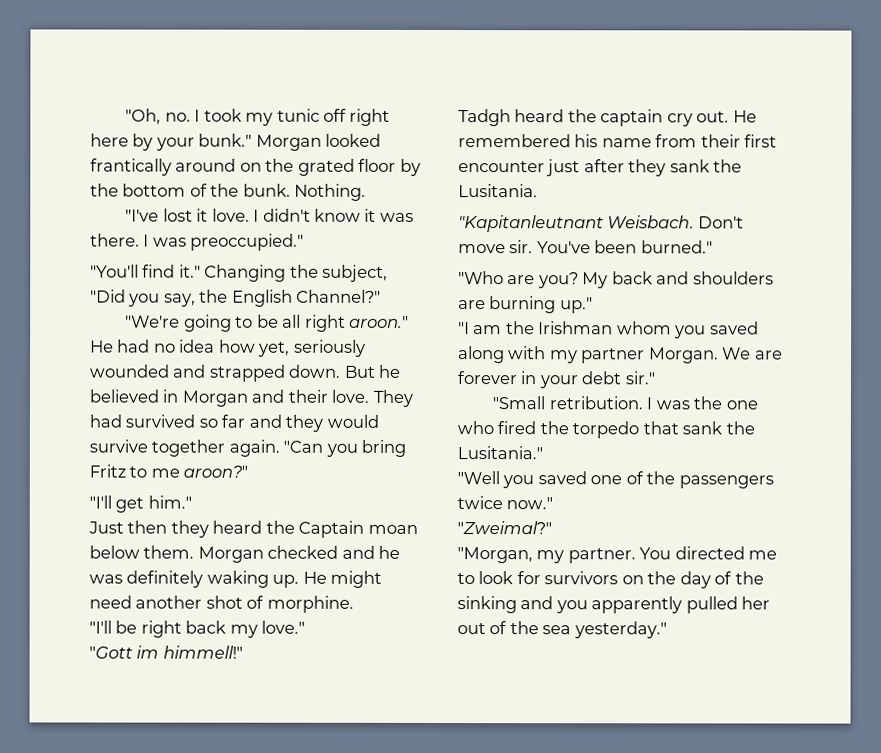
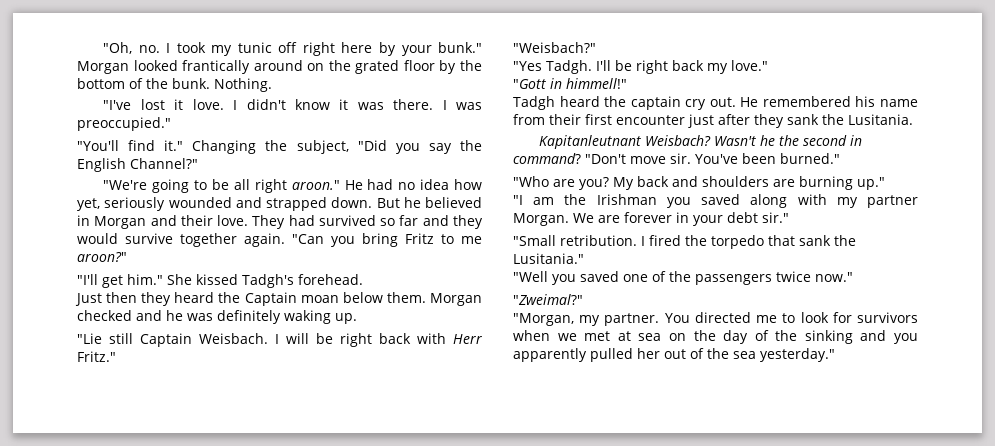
[163,293,196,307] say, -> [428,143,452,154] say
(192, 502) none -> [167,274,363,288] She kissed Tadgh's forehead.
[302,570,383,588] [89,595,354,613] [89,620,112,634] He might need another shot of morphine. // "I'll -> [77,333,482,347] [77,351,116,362] [513,42,596,53] [513,60,611,74] // "Lie still Captain Weisbach. I will be right back with Herr Fritz." // "Weisbach?" // "Yes Tadgh. I'll
[136,645,160,659] im -> [550,78,562,89] in
[458,215,744,233] "Kapitanleutnant Weisbach. Don't -> [539,135,863,149] [513,153,626,164] Kapitanleutnant Weisbach? Wasn't he the second in command? "Don't
[616,321,672,335] whom -> (657, 199) none
[655,396,758,410] [457,421,494,435] was the one who -> (645, 241) none
(619, 578) none -> [513,330,662,341] when we met at sea

